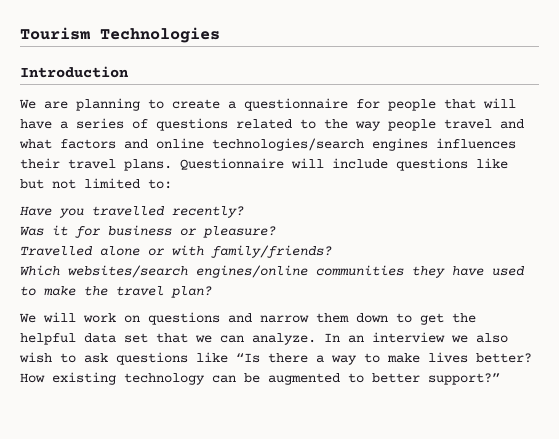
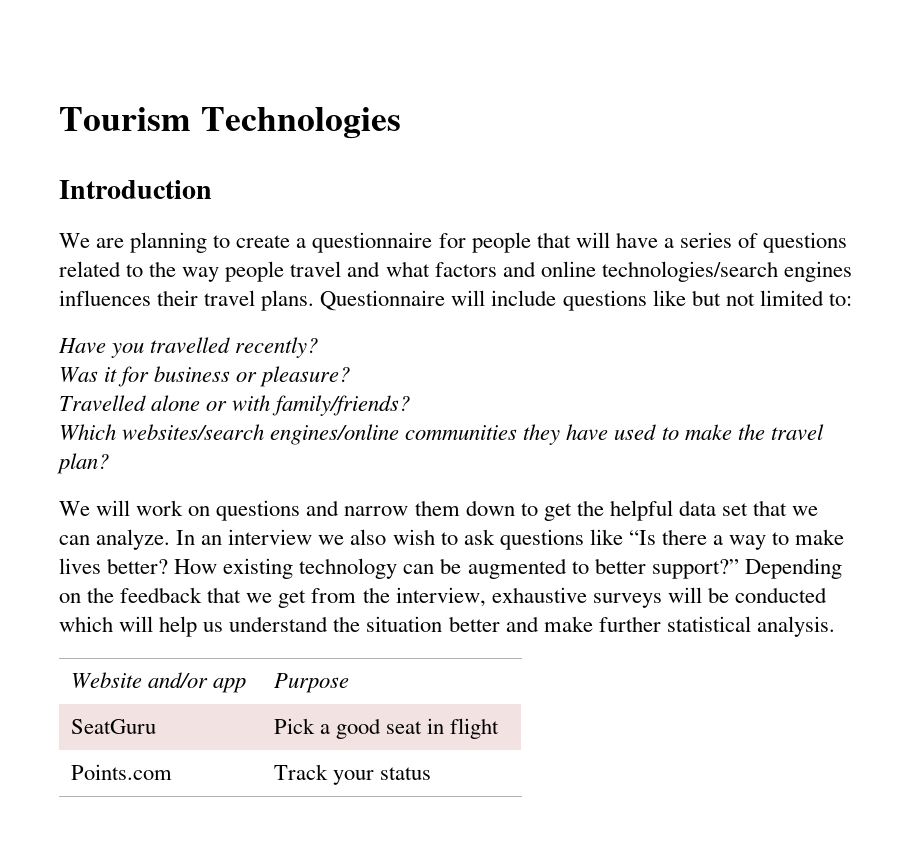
(500, 379) none -> [744,558,842,579] [59,587,827,608] [59,616,835,637] [71,672,247,693] [274,673,350,693] [71,719,157,734] [274,718,500,739] [71,764,173,780] [274,764,432,785] Depending on the feedback that we get from the interview, exhaustive surveys will be conducted which will help us understand the situation better and make further statistical analysis. // Website and/or app | Purpose // SeatGuru | Pick a good seat in flight // Points.com | Track your status

